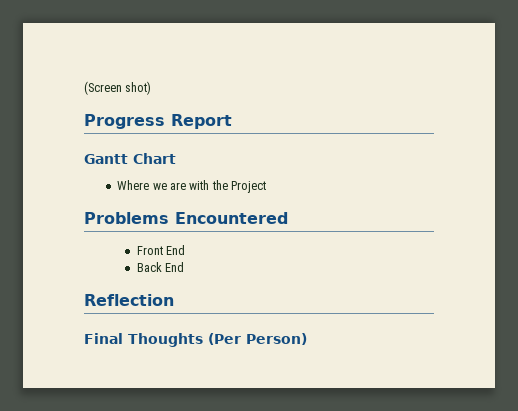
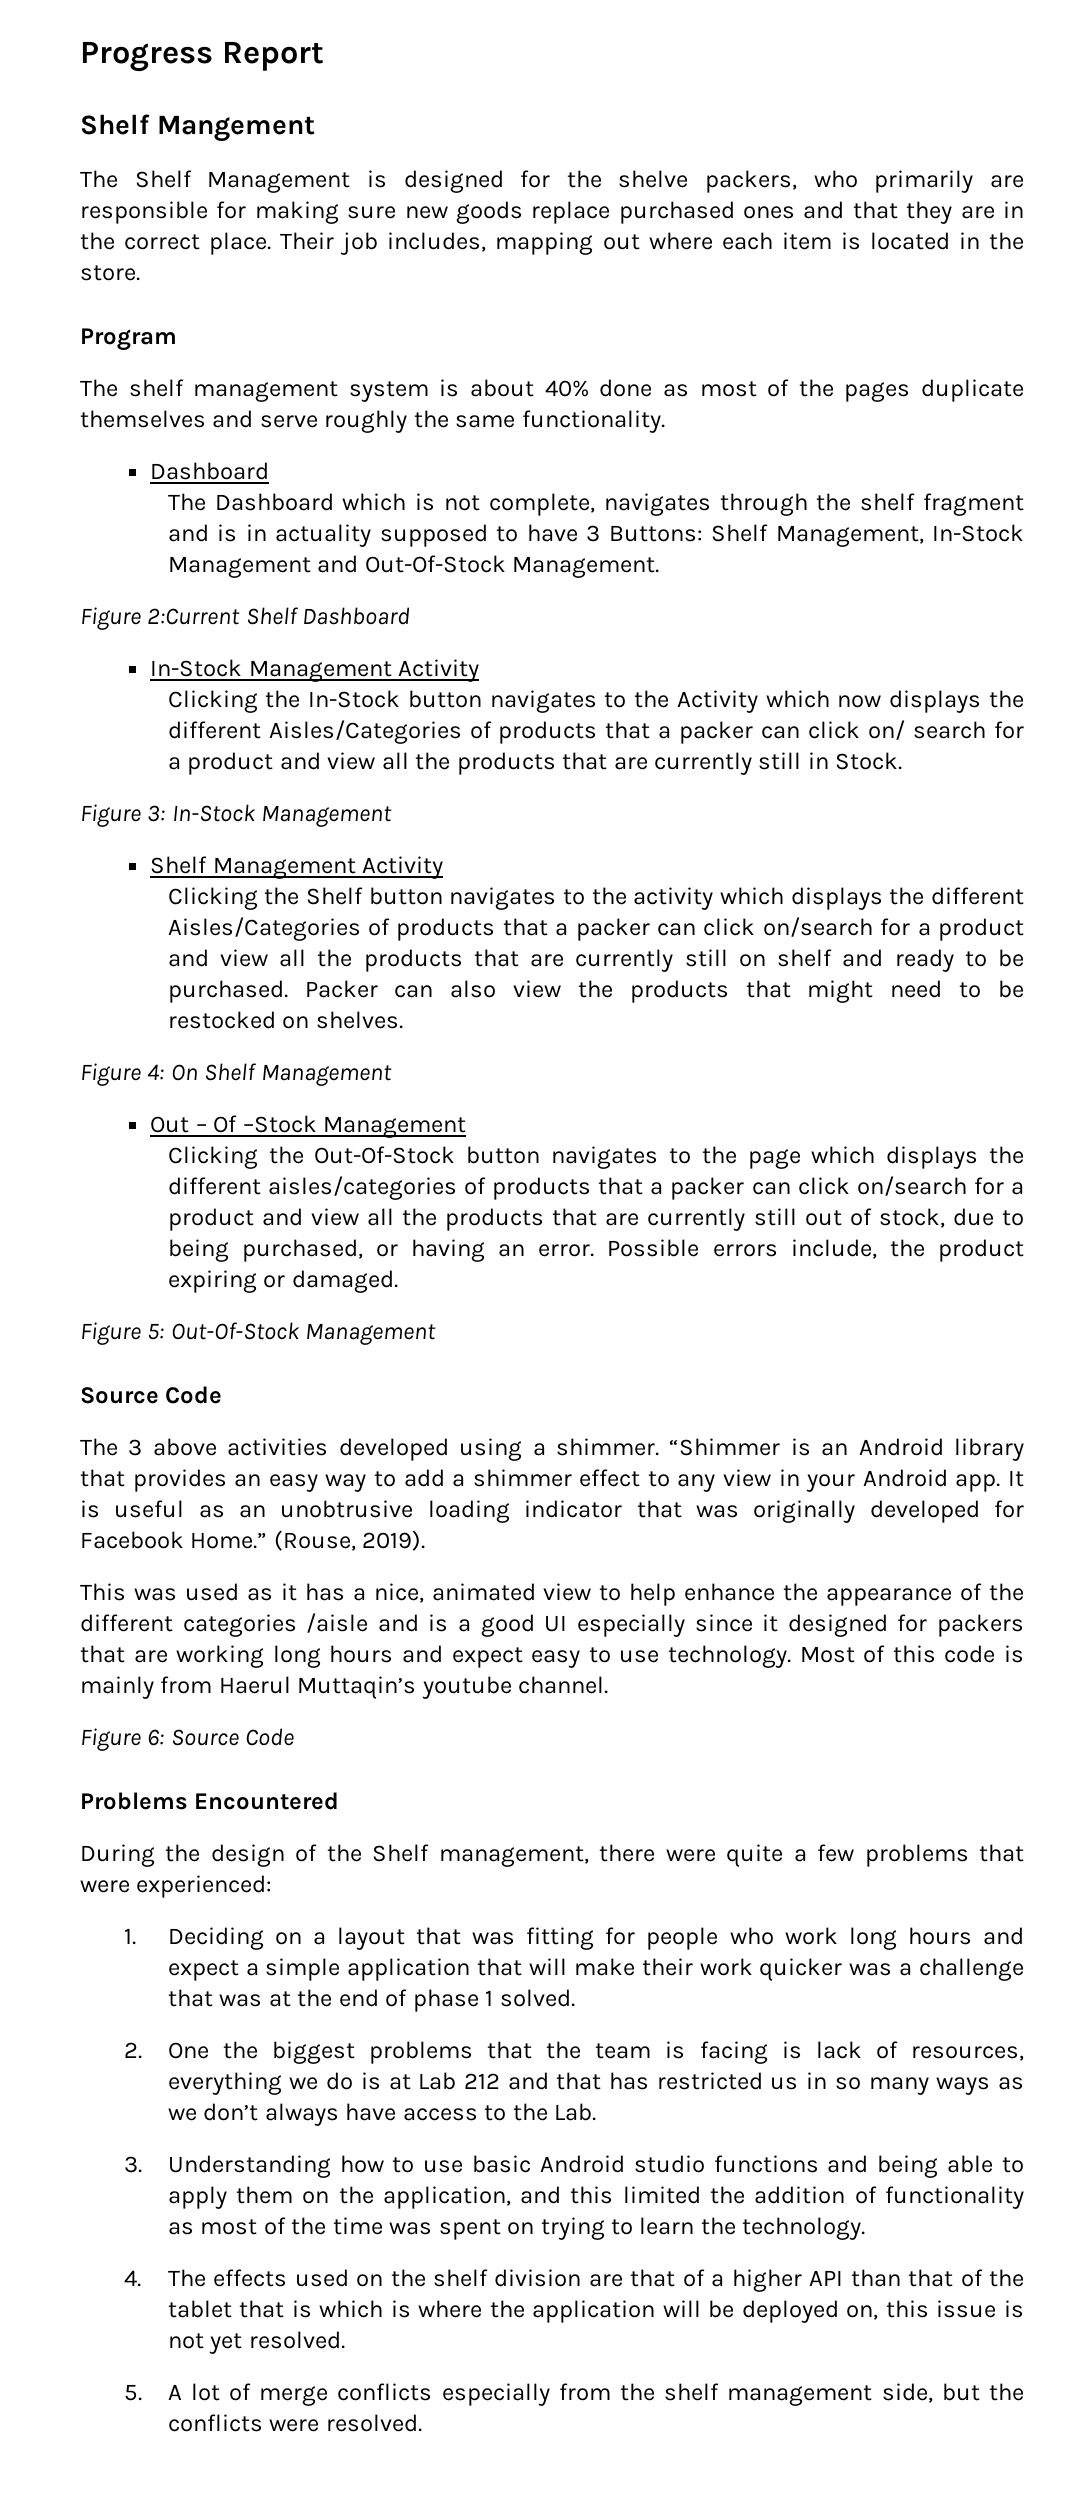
[84,81,152,95] (Screen shot) // -> (80, 56) none
[84,153,176,164] [117,180,267,193] [84,212,288,224] [136,245,185,255] [136,262,184,272] [84,294,174,306] [84,333,307,347] Gantt Chart // Where we are with the Project // Problems Encountered // Front End // Back End // Reflection // Final Thoughts (Per Person) -> [80,114,315,142] [80,170,1024,193] [80,201,1024,224] [80,232,1024,255] [80,265,140,281] [80,328,177,351] [80,379,1025,402] [80,410,665,433] [150,462,270,480] [167,493,1024,516] [167,524,1025,547] [167,555,660,578] [80,607,411,630] [150,659,480,682] [167,690,1024,713] [167,720,1024,744] [167,752,903,775] [80,804,393,827] [150,856,444,879] [167,887,1024,910] [167,917,1024,941] [167,949,1024,972] [167,980,1024,1003] [167,1011,403,1029] [80,1063,392,1086] [150,1115,467,1138] [167,1146,1024,1169] [167,1176,1024,1200] [167,1208,1025,1231] [167,1239,1025,1262] [167,1270,398,1293] [80,1322,437,1345] [80,1386,223,1404] [80,1438,1024,1461] [80,1469,1025,1492] [80,1500,1024,1523] [80,1530,426,1551] [80,1583,1024,1606] [80,1613,1025,1637] [80,1645,1025,1668] [80,1676,609,1699] [80,1728,295,1751] [80,1792,340,1810] [80,1844,1024,1867] [80,1875,273,1898] [123,1927,1024,1950] [167,1958,1024,1981] [167,1989,575,2012] [123,2041,1024,2064] [167,2072,1024,2095] [167,2103,597,2126] [123,2155,1024,2178] [167,2186,1024,2209] [167,2217,866,2240] [123,2269,1024,2292] [167,2300,1025,2323] [167,2331,345,2354] [123,2383,1025,2406] [167,2414,422,2432] Shelf Mangement // The Shelf Management is designed for the shelve packers, who primarily are responsible for making sure new goods replace purchased ones and that they are in the correct place. Their job includes, mapping out where each item is located in the store. // Program // The shelf management system is about 40% done as most of the pages duplicate themselves and serve roughly the same functionality. // Dashboard // The Dashboard which is not complete, navigates through the shelf fragment and is in actuality supposed to have 3 Buttons: Shelf Management, In-Stock Management and Out-Of-Stock Management. // Figure 2:Current Shelf Dashboard // In-Stock Management Activity // Clicking the In-Stock button navigates to the Activity which now displays the different Aisles/Categories of products that a packer can click on/ search for a product and view all the products that are currently still in Stock. // Figure 3: In-Stock Management // Shelf Management Activity // Clicking the Shelf button navigates to the activity which displays the different Aisles/Categories of products that a packer can click on/search for a product and view all the products that are currently still on shelf and ready to be purchased. Packer can also view the products that might need to be restocked on shelves. // Figure 4: On Shelf Management // Out – Of –Stock Management // Clicking the Out-Of-Stock button navigates to the page which displays the different aisles/categories of products that a packer can click on/search for a product and view all the products that are currently still out of stock, due to being purchased, or having an error. Possible errors include, the product expiring or damaged. // Figure 5: Out-Of-Stock Management // Source Code // The 3 above activities developed using a shimmer. “Shimmer is an Android library that provides an easy way to add a shimmer effect to any view in your Android app. It is useful as an unobtrusive loading indicator that was originally developed for Facebook Home.” (Rouse, 2019). // This was used as it has a nice, animated view to help enhance the appearance of the different categories /aisle and is a good UI especially since it designed for packers that are working long hours and expect easy to use technology. Most of this code is mainly from Haerul Muttaqin’s youtube channel. // Figure 6: Source Code // Problems Encountered // During the design of the Shelf management, there were quite a few problems that were experienced: // 1. Deciding on a layout that was fitting for people who work long hours and expect a simple application that will make their work quicker was a challenge that was at the end of phase 1 solved. // 2. One the biggest problems that the team is facing is lack of resources, everything we do is at Lab 212 and that has restricted us in so many ways as we don’t always have access to the Lab. // 3. Understanding how to use basic Android studio functions and being able to apply them on the application, and this limited the addition of functionality as most of the time was spent on trying to learn the technology. // 4. The effects used on the shelf division are that of a higher API than that of the tablet that is which is where the application will be deployed on, this issue is not yet resolved. // 5. A lot of merge conflicts especially from the shelf management side, but the conflicts were resolved.

